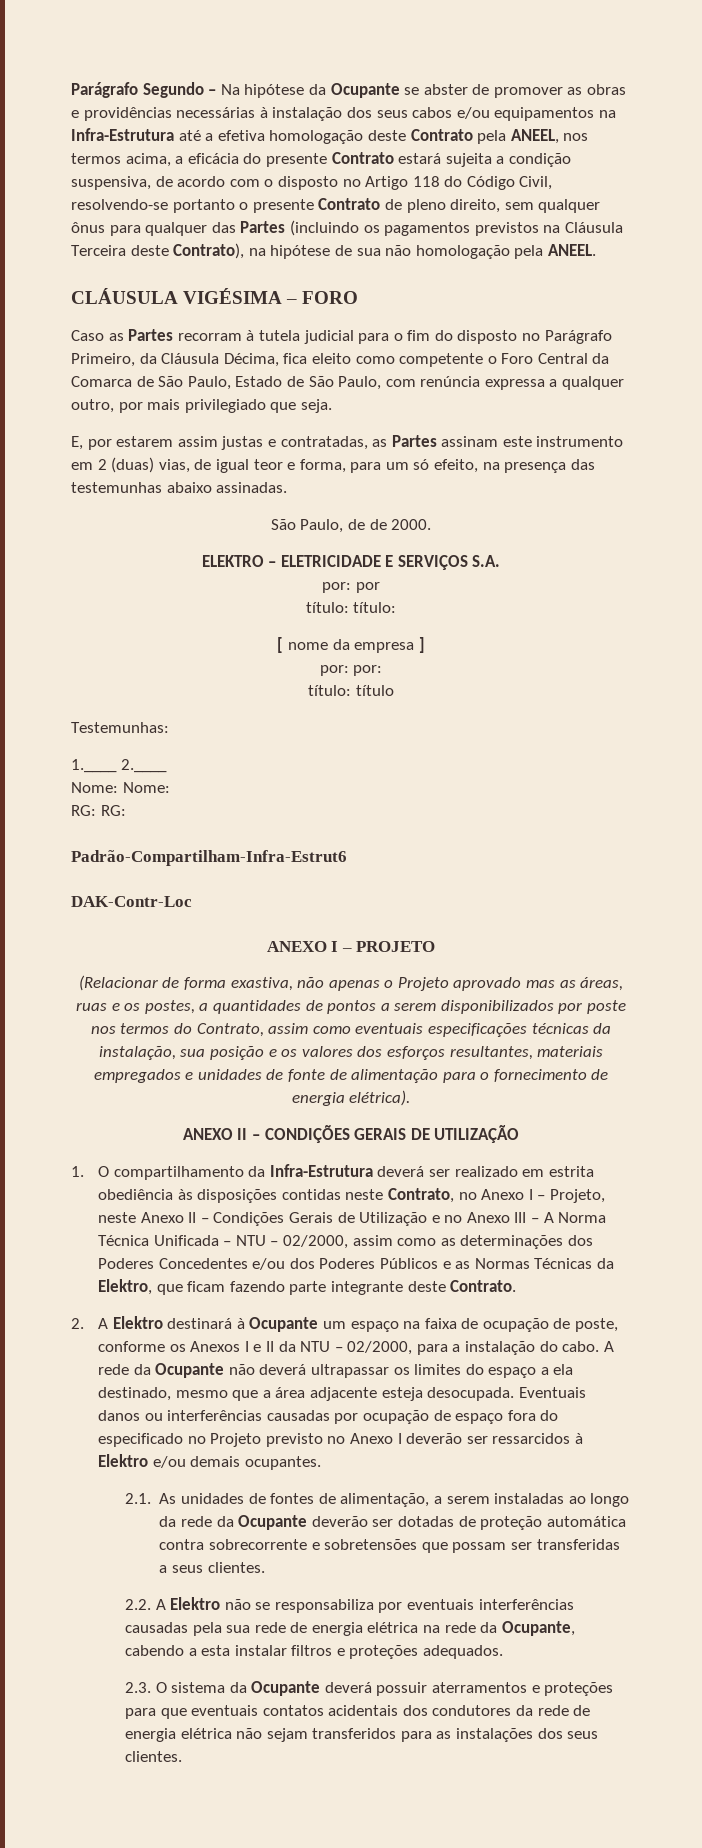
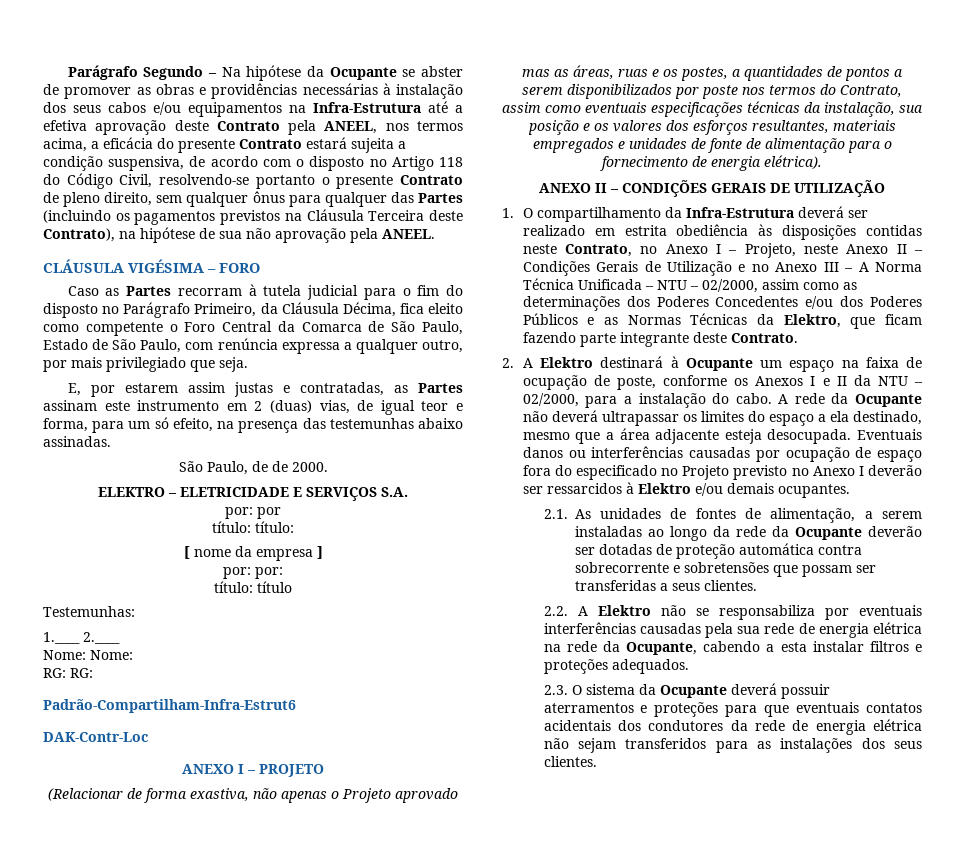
[269,130,364,144] homologação -> [95,120,167,135] aprovação
[415,245,510,259] homologação -> [275,228,346,243] aprovação

